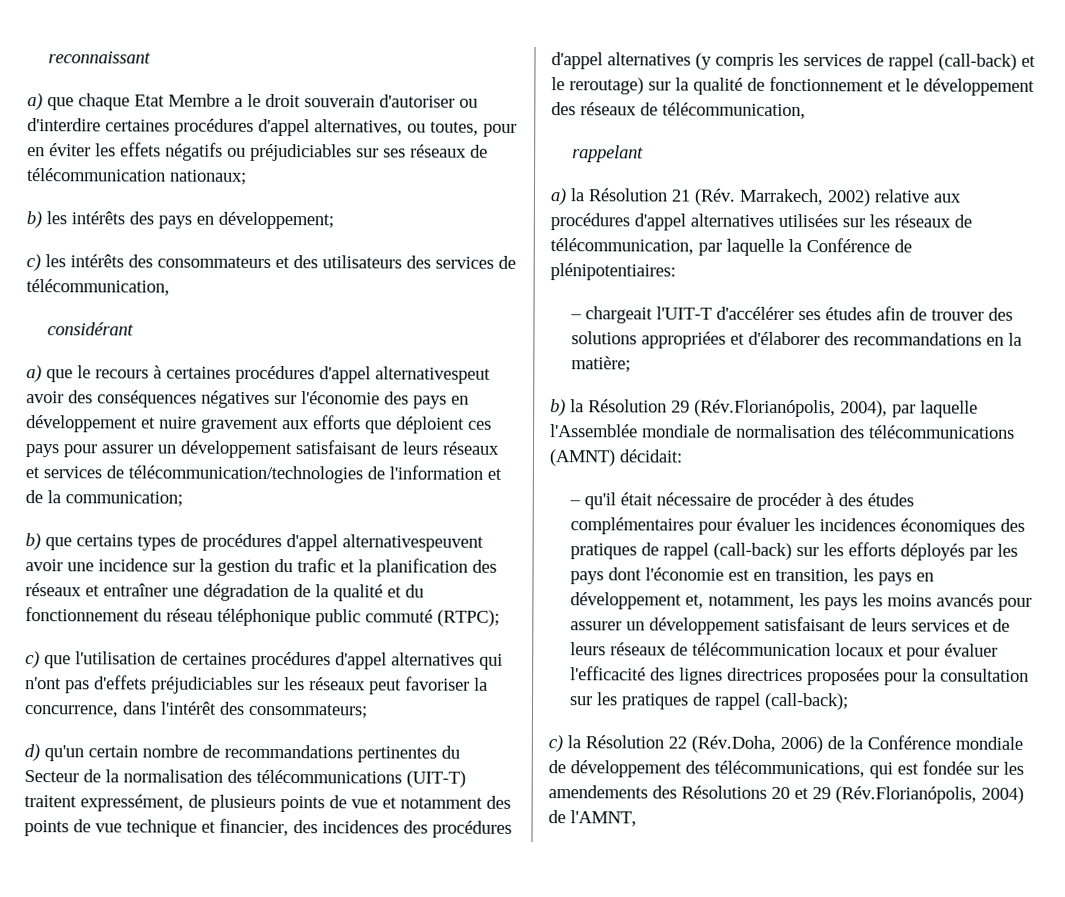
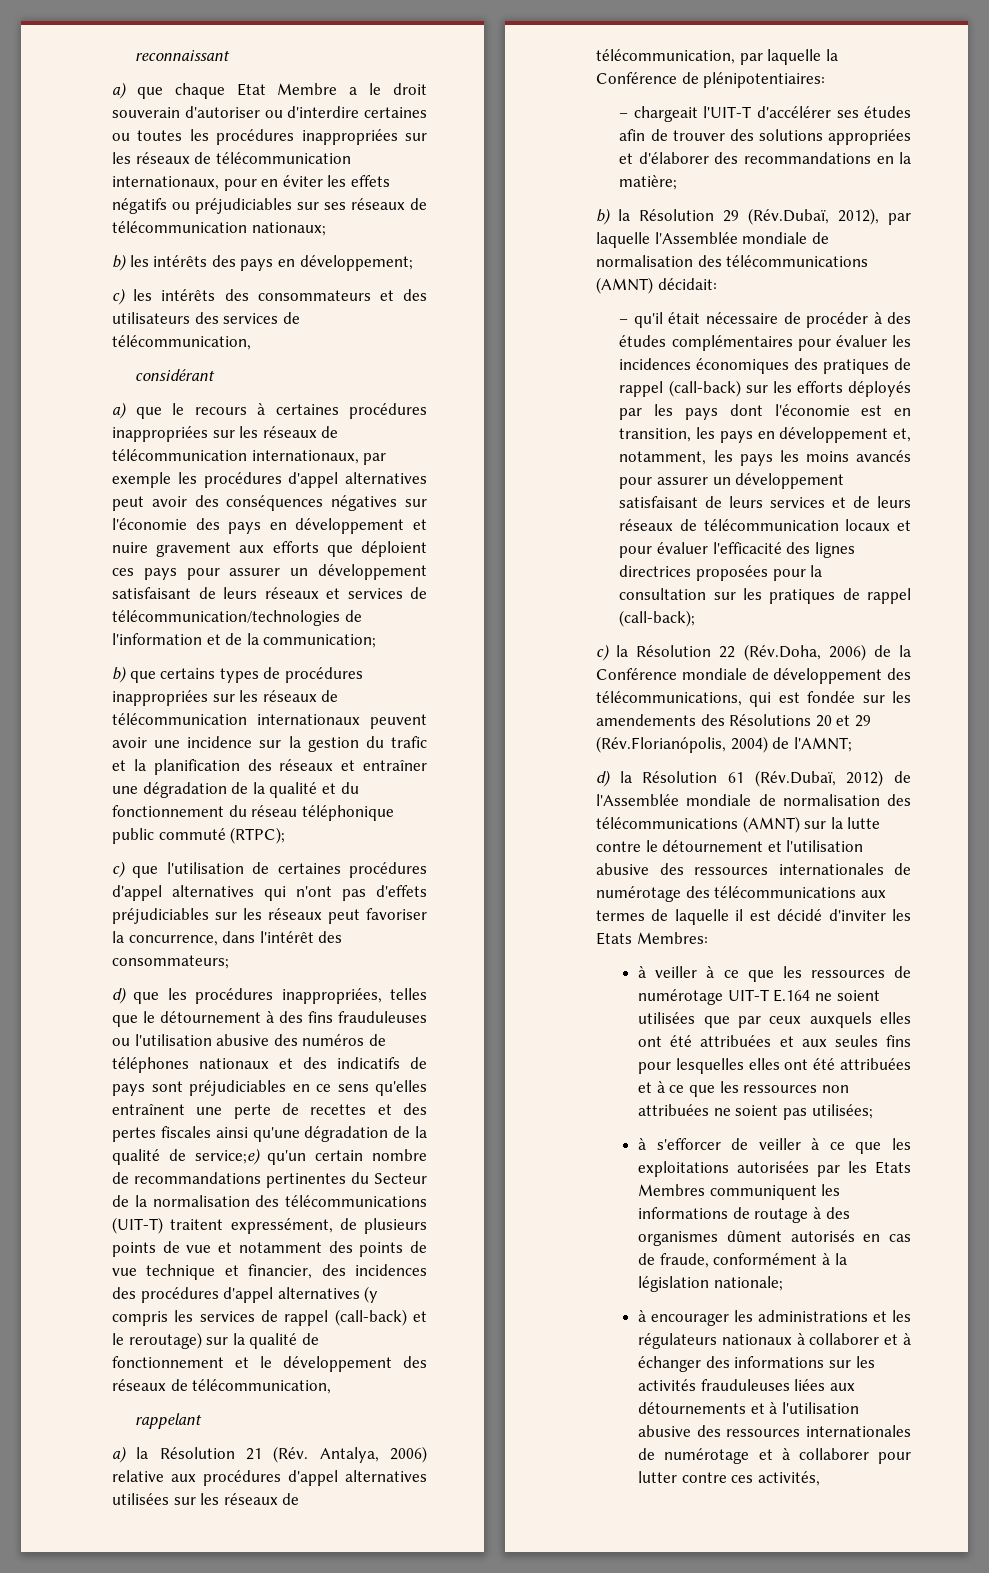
[174,118,479,137] procédures d'appel alternatives, ou toutes, -> [112,129,427,145] [112,152,351,164] [112,176,219,190] ou toutes les procédures inappropriées sur les réseaux de télécommunication internationaux,
[319,366,491,384] d'appel alternativespeut -> [112,426,339,442] [112,449,387,465] [112,472,427,488] [112,496,144,511] inappropriées sur les réseaux de télécommunication internationaux, par exemple les procédures d'appel alternatives peut
[286,534,484,552] d'appel alternativespeuvent -> [112,690,339,706] [112,713,427,729] inappropriées sur les réseaux de télécommunication internationaux peuvent
(40, 753) none -> [133,988,427,1004] [112,1011,427,1027] [112,1034,386,1046] [112,1057,427,1073] [112,1080,427,1096] [112,1103,427,1119] [112,1126,427,1142] [112,1148,261,1165] que les procédures inappropriées, telles que le détournement à des fins frauduleuses ou l'utilisation abusive des numéros de téléphones nationaux et des indicatifs de pays sont préjudiciables en ce sens qu'elles entraînent une perte de recettes et des pertes fiscales ainsi qu'une dégradation de la qualité de service;e)
[739,188,870,207] Marrakech, 2002) -> [319,1446,427,1463] Antalya, 2006)
[694,399,888,418] (Rév.Florianópolis, 2004), -> [748,208,879,225] (Rév.Dubaï, 2012),
[570,810,637,827] l'AMNT, -> [793,737,852,752] [596,770,911,787] [596,794,911,806] [596,816,881,833] [596,840,864,852] [596,863,911,875] [596,886,886,902] [596,909,911,925] [596,932,708,945] [638,966,911,982] [638,989,880,1005] [638,1012,911,1028] [638,1035,911,1047] [638,1058,911,1074] [638,1081,849,1097] [638,1104,873,1120] [638,1138,911,1154] [638,1161,911,1177] [638,1184,841,1200] [638,1207,850,1223] [638,1230,911,1246] [638,1253,847,1268] [638,1276,783,1292] [638,1310,911,1326] [638,1333,911,1349] [638,1356,875,1372] [638,1379,855,1391] [638,1402,859,1414] [638,1425,911,1437] [638,1448,911,1464] [638,1471,820,1486] l'AMNT; // d) la Résolution 61 (Rév.Dubaï, 2012) de l'Assemblée mondiale de normalisation des télécommunications (AMNT) sur la lutte contre le détournement et l'utilisation abusive des ressources internationales de numérotage des télécommunications aux termes de laquelle il est décidé d'inviter les Etats Membres: // à veiller à ce que les ressources de numérotage UIT-T E.164 ne soient utilisées que par ceux auxquels elles ont été attribuées et aux seules fins pour lesquelles elles ont été attribuées et à ce que les ressources non attribuées ne soient pas utilisées; // à s'efforcer de veiller à ce que les exploitations autorisées par les Etats Membres communiquent les informations de routage à des organismes dûment autorisés en cas de fraude, conformément à la législation nationale; // à encourager les administrations et les régulateurs nationaux à collaborer et à échanger des informations sur les activités frauduleuses liées aux détournements et à l'utilisation abusive des ressources internationales de numérotage et à collaborer pour lutter contre ces activités,

